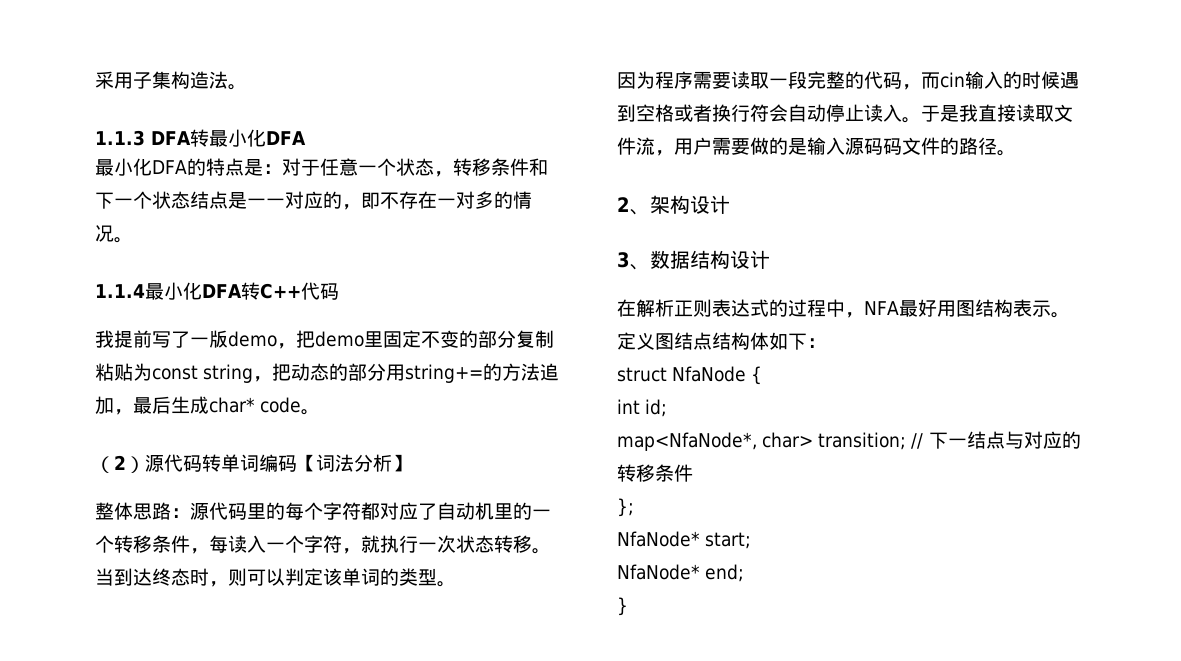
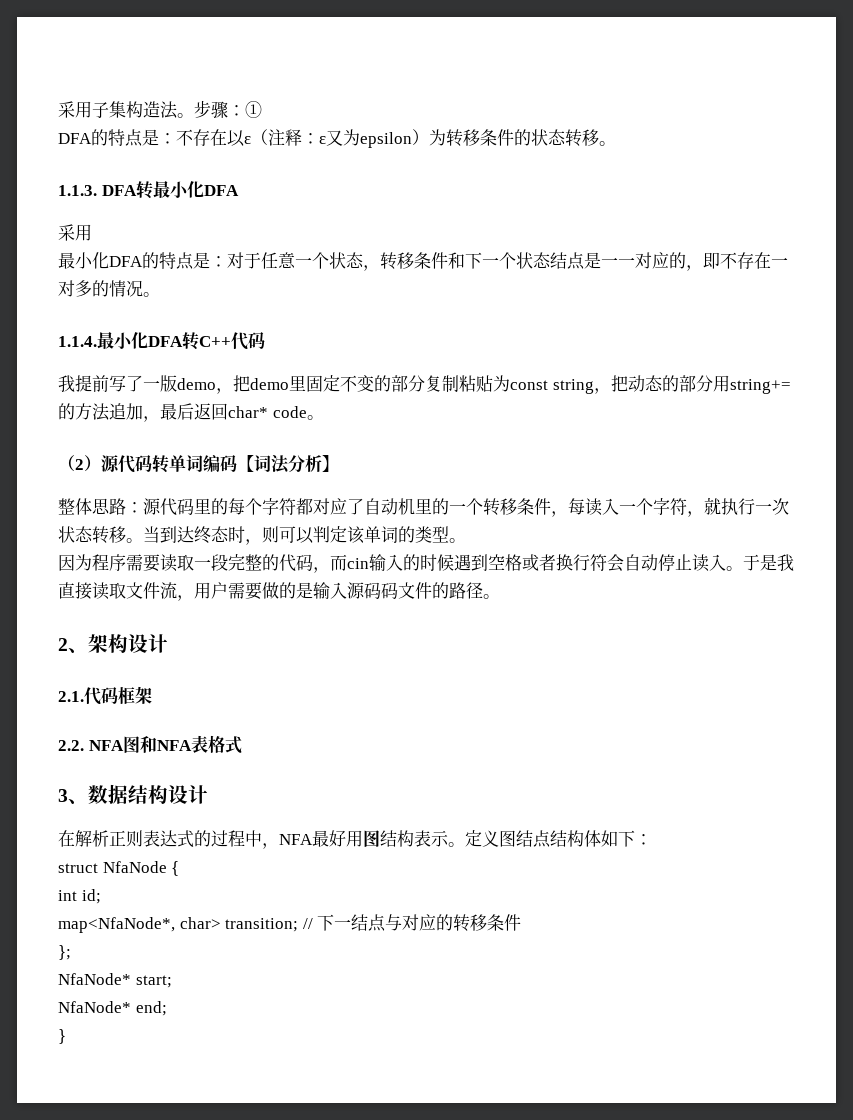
[95,130,145,146] // 1.1.3 -> [194,100,262,119] [58,129,616,148] [58,185,97,196] 步骤：① // DFA的特点是：不存在以ε（注释：ε又为epsilon）为转移条件的状态转移。 // 1.1.3.
(306, 138) none -> [58,224,92,241] // 采用
[95,284,145,298] 1.1.4 -> [58,336,97,347] 1.1.4.
[171,396,209,414] 生成 -> [194,403,228,420] 返回
(730, 204) none -> [58,686,152,705] [58,735,242,754] // 2.1.代码框架 // 2.2. NFA图和NFA表格式

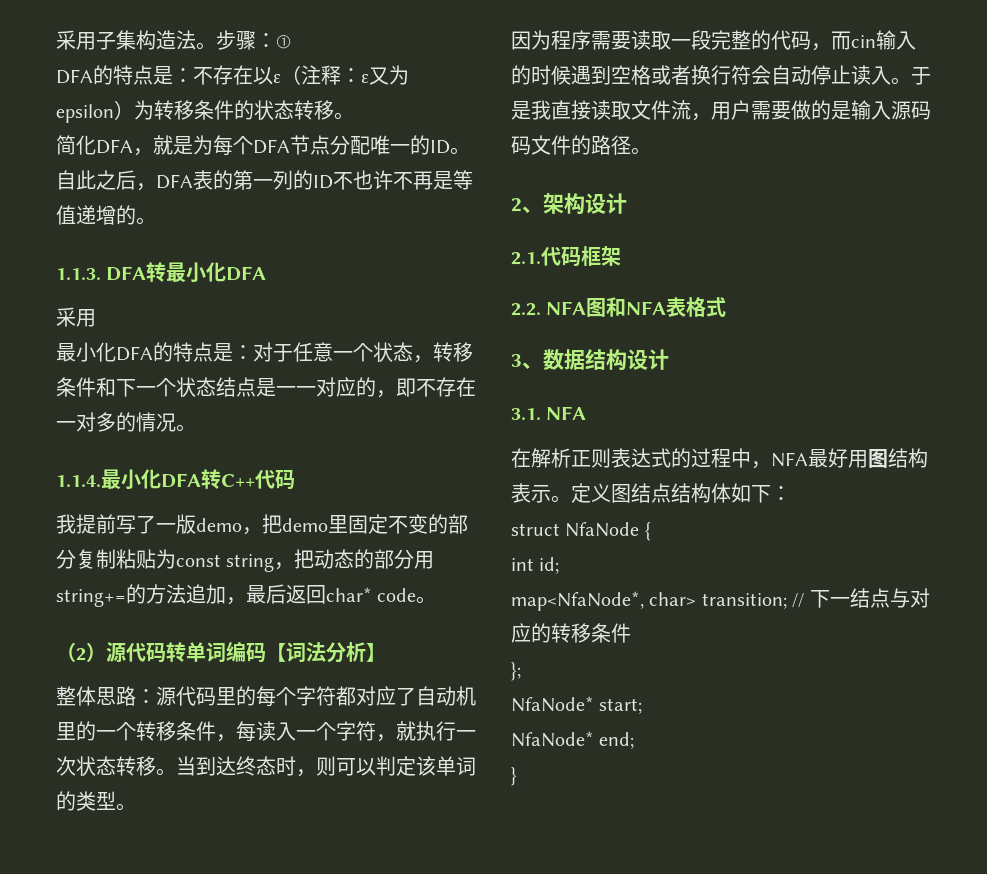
(616, 143) none -> [56,135,470,156] [56,170,473,191] [56,205,156,225] // 简化DFA，就是为每个DFA节点分配唯一的ID。自此之后，DFA表的第一列的ID不也许不再是等值递增的。
(208, 794) none -> [511,406,587,420] // 3.1. NFA

